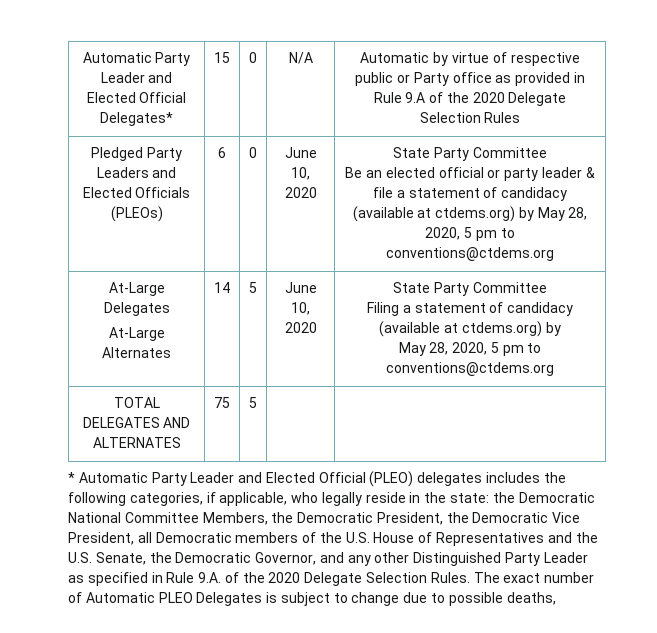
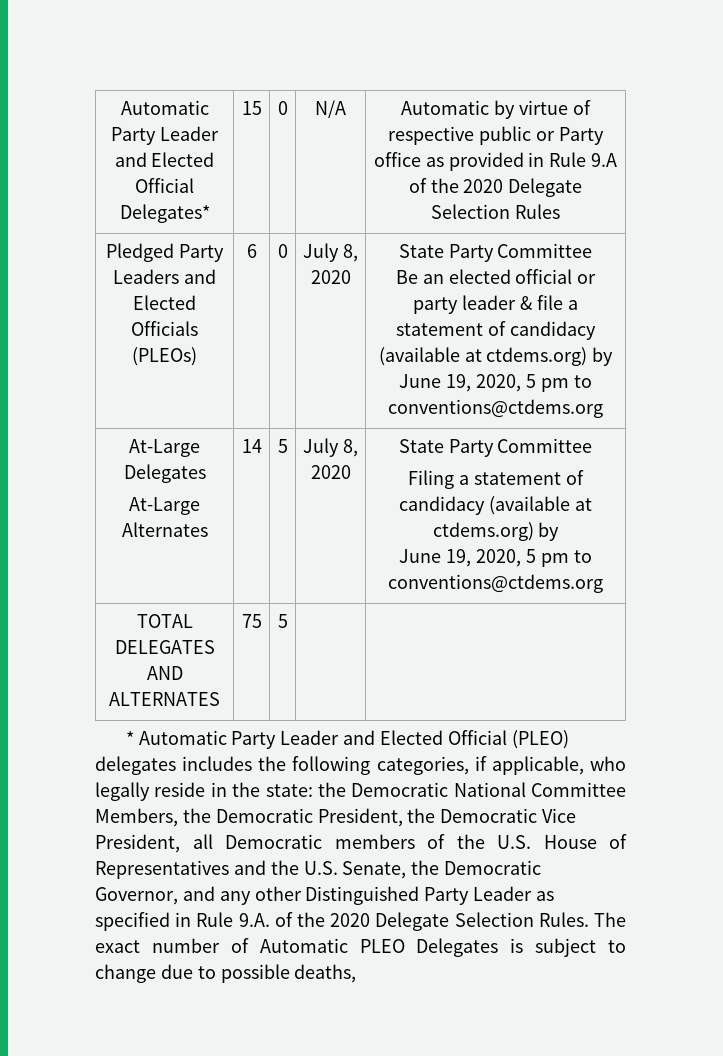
[284,147,317,158] [291,167,310,180] June 10, -> [303,243,358,262] July 8,
[537,207,588,221] May 28, -> [399,374,472,392] June 19,
[284,282,317,293] [291,302,310,315] June 10, -> [303,438,358,457] July 8,
[398,342,449,356] May 28, -> [399,549,472,567] June 19,

